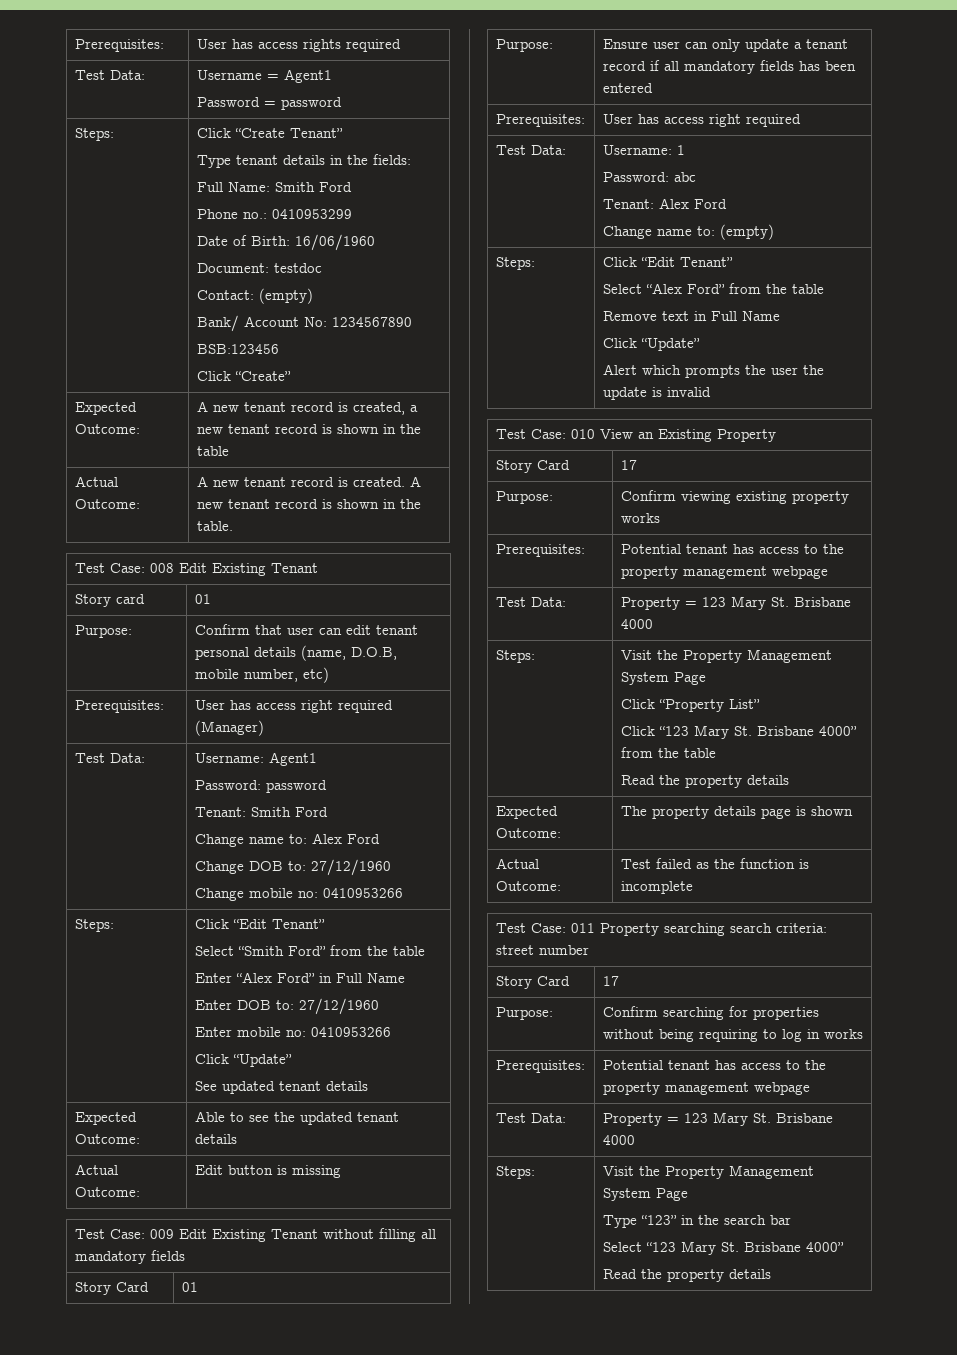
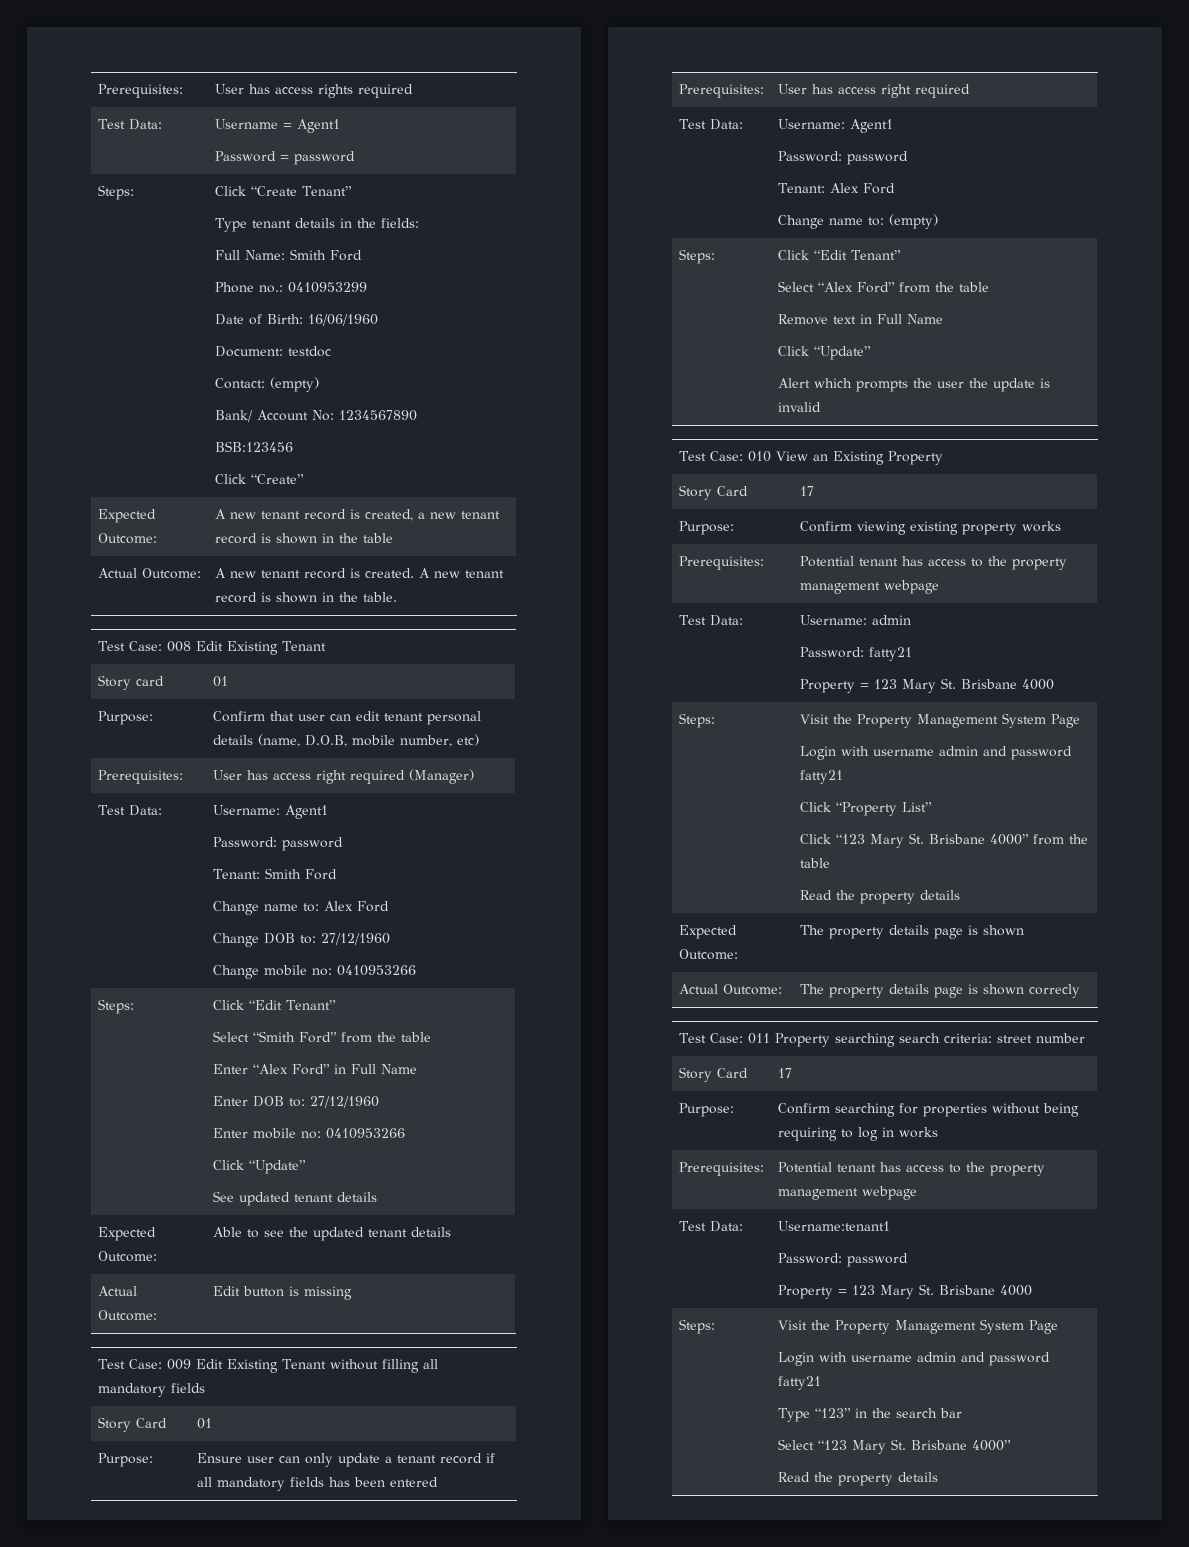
[676,145,685,155] [602,172,696,182] 1 // Password: abc -> [849,119,893,133] [777,151,908,165] Agent1 // Password: password
(566, 602) none -> [799,615,911,625] [799,647,912,661] Username: admin // Password: fatty21 //
(706, 678) none -> [799,746,1072,760] [799,770,843,784] // Login with username admin and password fatty21
[620,858,809,869] [620,881,693,894] Test failed as the function is incomplete -> [799,984,1080,998] The property details page is shown correcly
(566, 1118) none -> [777,1221,890,1231] [777,1253,908,1267] Username:tenant1 // Password: password //
(688, 1194) none -> [777,1352,1050,1366] [777,1376,821,1390] // Login with username admin and password fatty21

